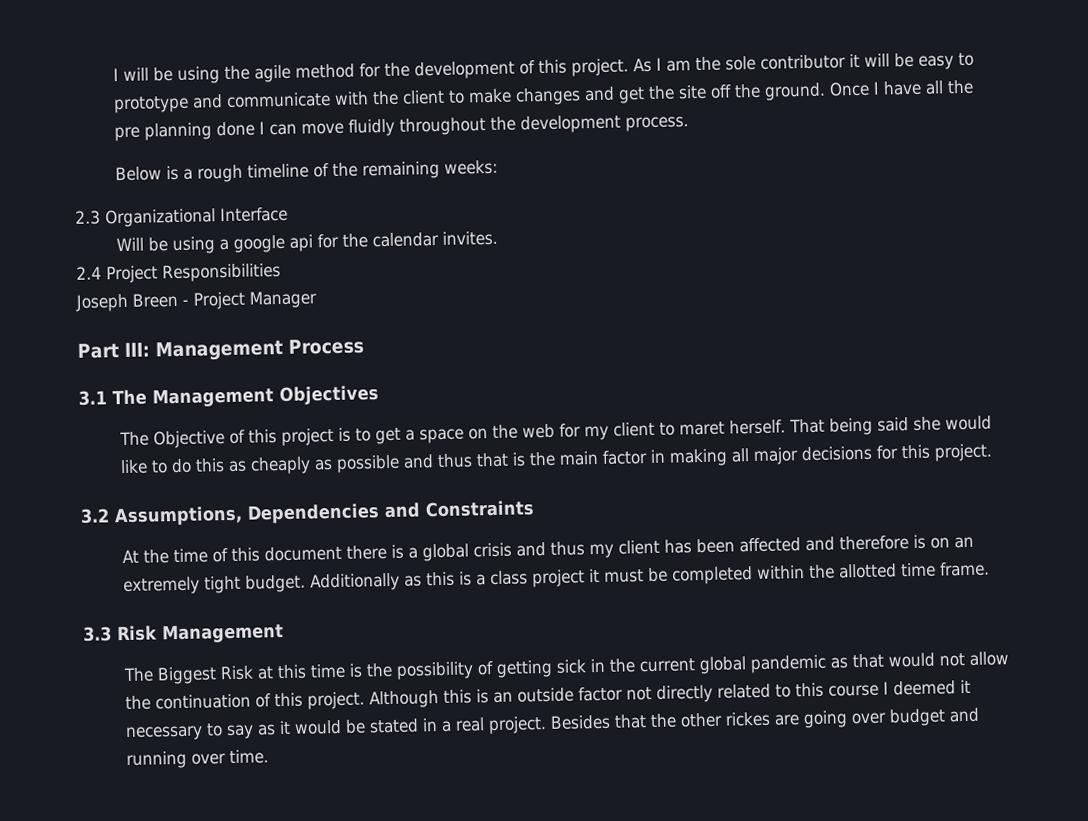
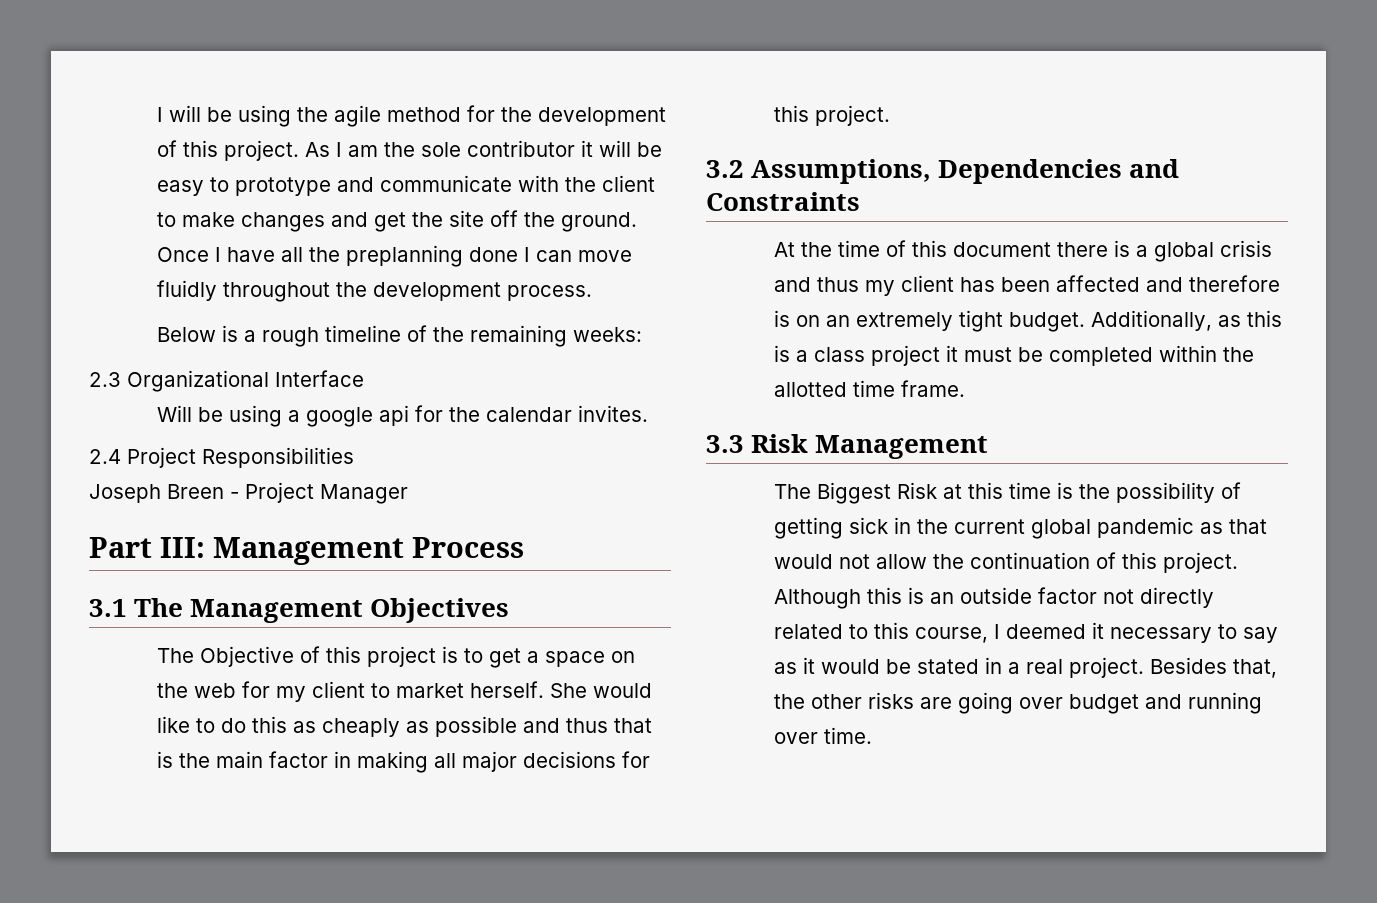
[114,122,213,142] pre planning -> [345,245,463,267] preplanning
[679,416,942,436] maret herself. That being said she -> [395,681,587,698] market herself. She
[310,572,401,592] Additionally -> [1090,310,1212,331] Additionally,
[828,684,880,697] course -> [914,627,988,643] course,
[614,714,648,729] that -> [1232,659,1277,678] that,
[725,711,772,727] rickes -> [867,692,914,709] risks

